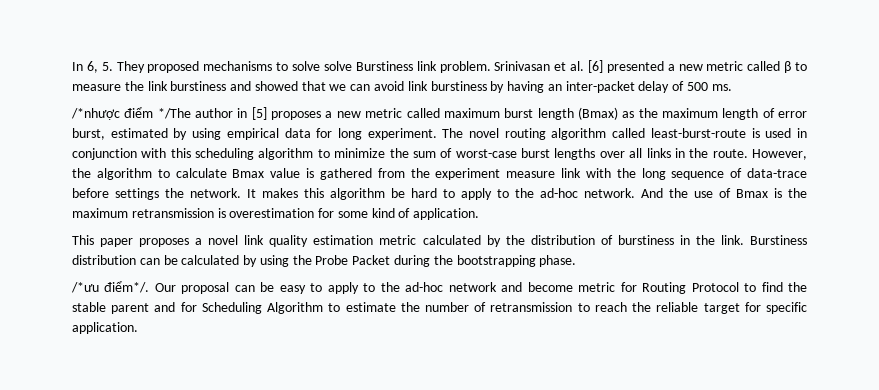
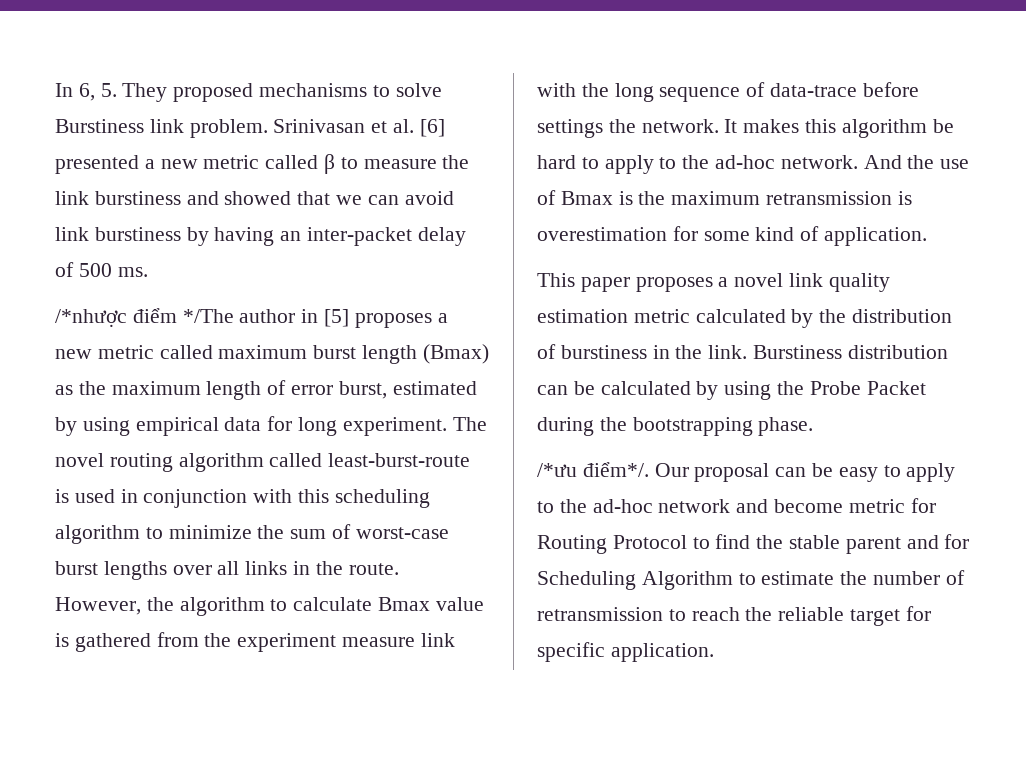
[323,61,352,71] solve -> (442, 90) none

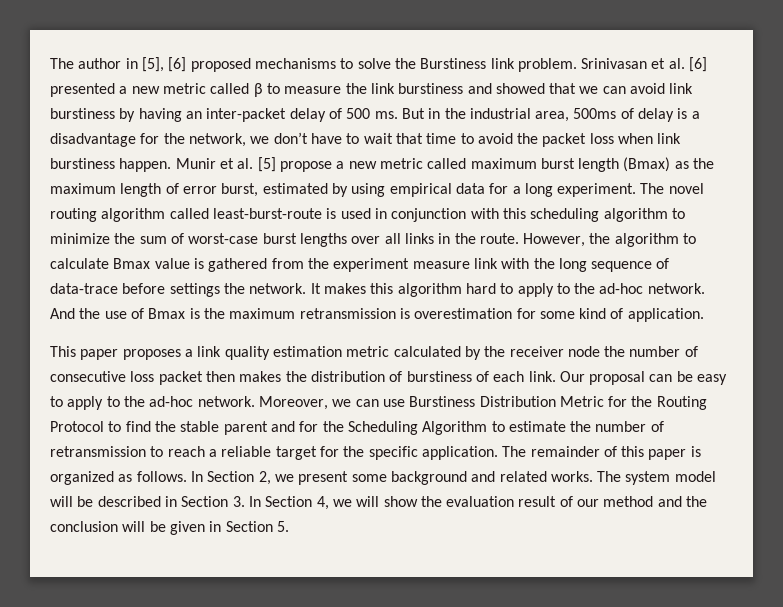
[55,83,168,102] In 6, 5. They -> [50,57,187,72] The author in [5], [6]
(442, 90) none -> [394,58,416,69] the
[55,308,432,328] // /*nhược điểm */The author in [5] proposes -> [401,108,700,122] [50,132,682,147] [50,157,332,172] But in the industrial area, 500ms of delay is a disadvantage for the network, we don’t have to wait that time to avoid the packet loss when link burstiness happen. Munir et al. [5] propose
(293, 423) none -> [512,186,521,194] a
[932,119,954,133] be -> (462, 290) none
[734,273,784,287] novel -> (193, 353) none
[852,309,953,323] [537,344,948,359] [537,381,926,400] [537,417,814,436] [537,462,649,477] distribution of burstiness in the link. Burstiness distribution can be calculated by using the Probe Packet during the bootstrapping phase. // /*ưu điểm*/. -> [509,346,698,357] [50,371,556,385] receiver node the number of consecutive loss packet then makes the distribution of burstiness of each link.
[658,498,936,513] network and become metric for -> [197,396,653,410] network. Moreover, we can use Burstiness Distribution Metric for the
(970, 541) none -> [322,421,344,432] the
[745,607,773,621] the -> [208,449,217,457] a
(931, 613) none -> [343,446,365,457] the
(714, 652) none -> [502,446,701,460] [50,471,716,485] [50,496,708,510] [50,521,289,535] The remainder of this paper is organized as follows. In Section 2, we present some background and related works. The system model will be described in Section 3. In Section 4, we will show the evaluation result of our method and the conclusion will be given in Section 5.

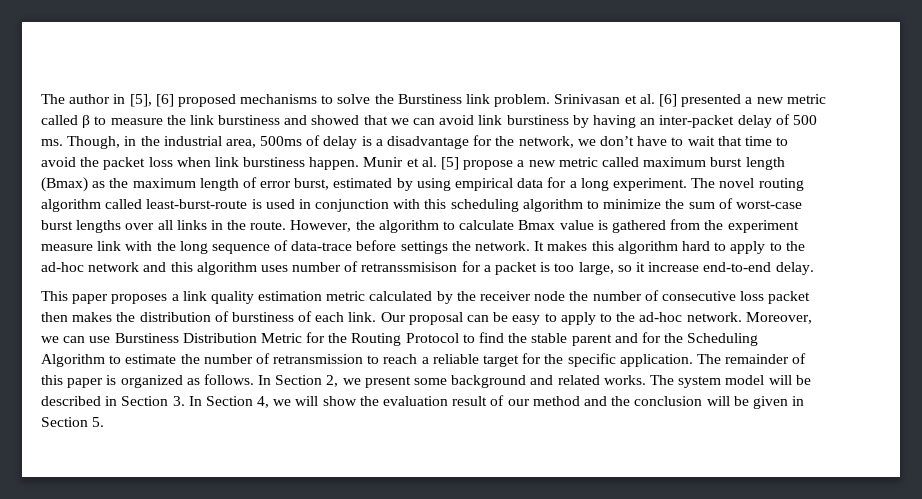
[401,108,425,119] But -> [67,136,121,149] Though,
[647,283,705,294] [50,308,704,322] network. And the use of Bmax is the maximum retransmission is overestimation for some kind of application. -> [88,261,814,275] network and this algorithm uses number of retranssmisison for a packet is too large, so it increase end-to-end delay.

